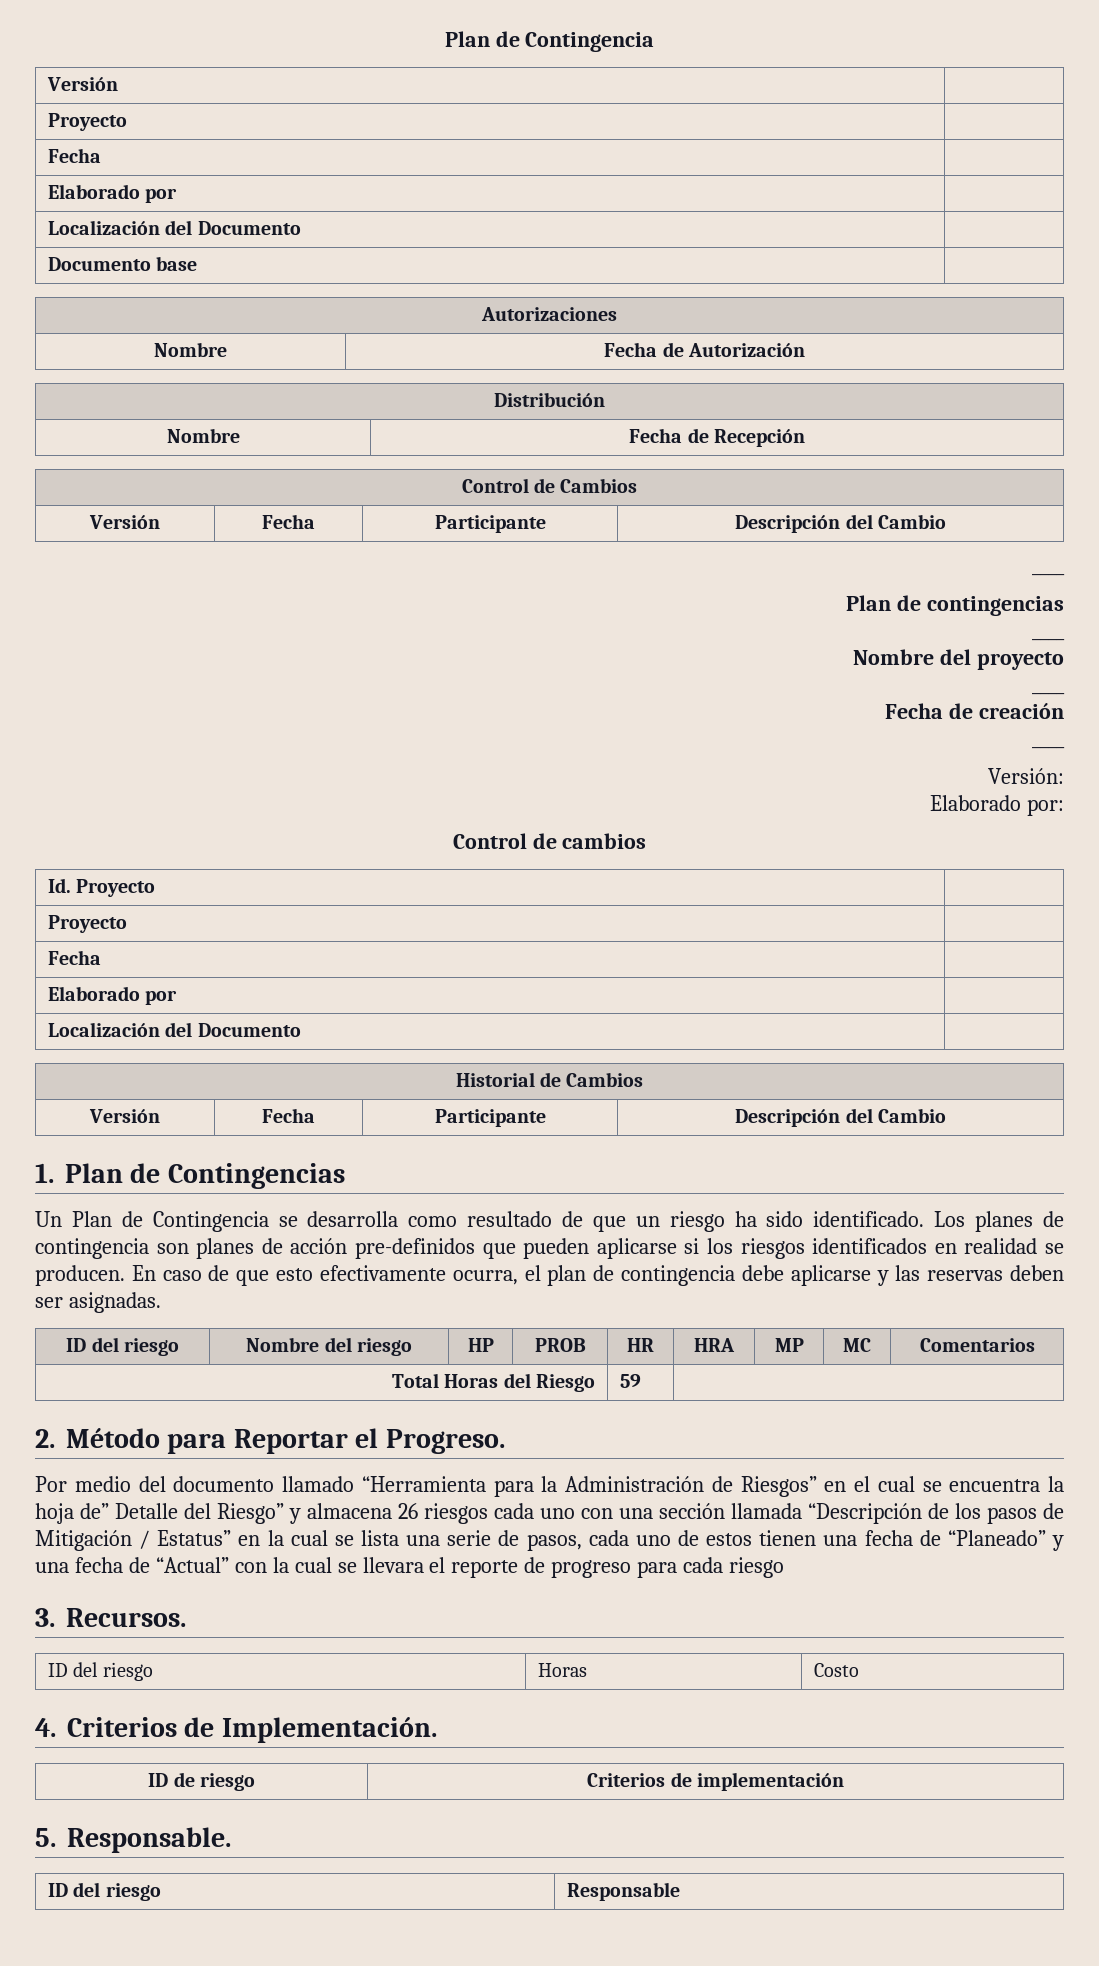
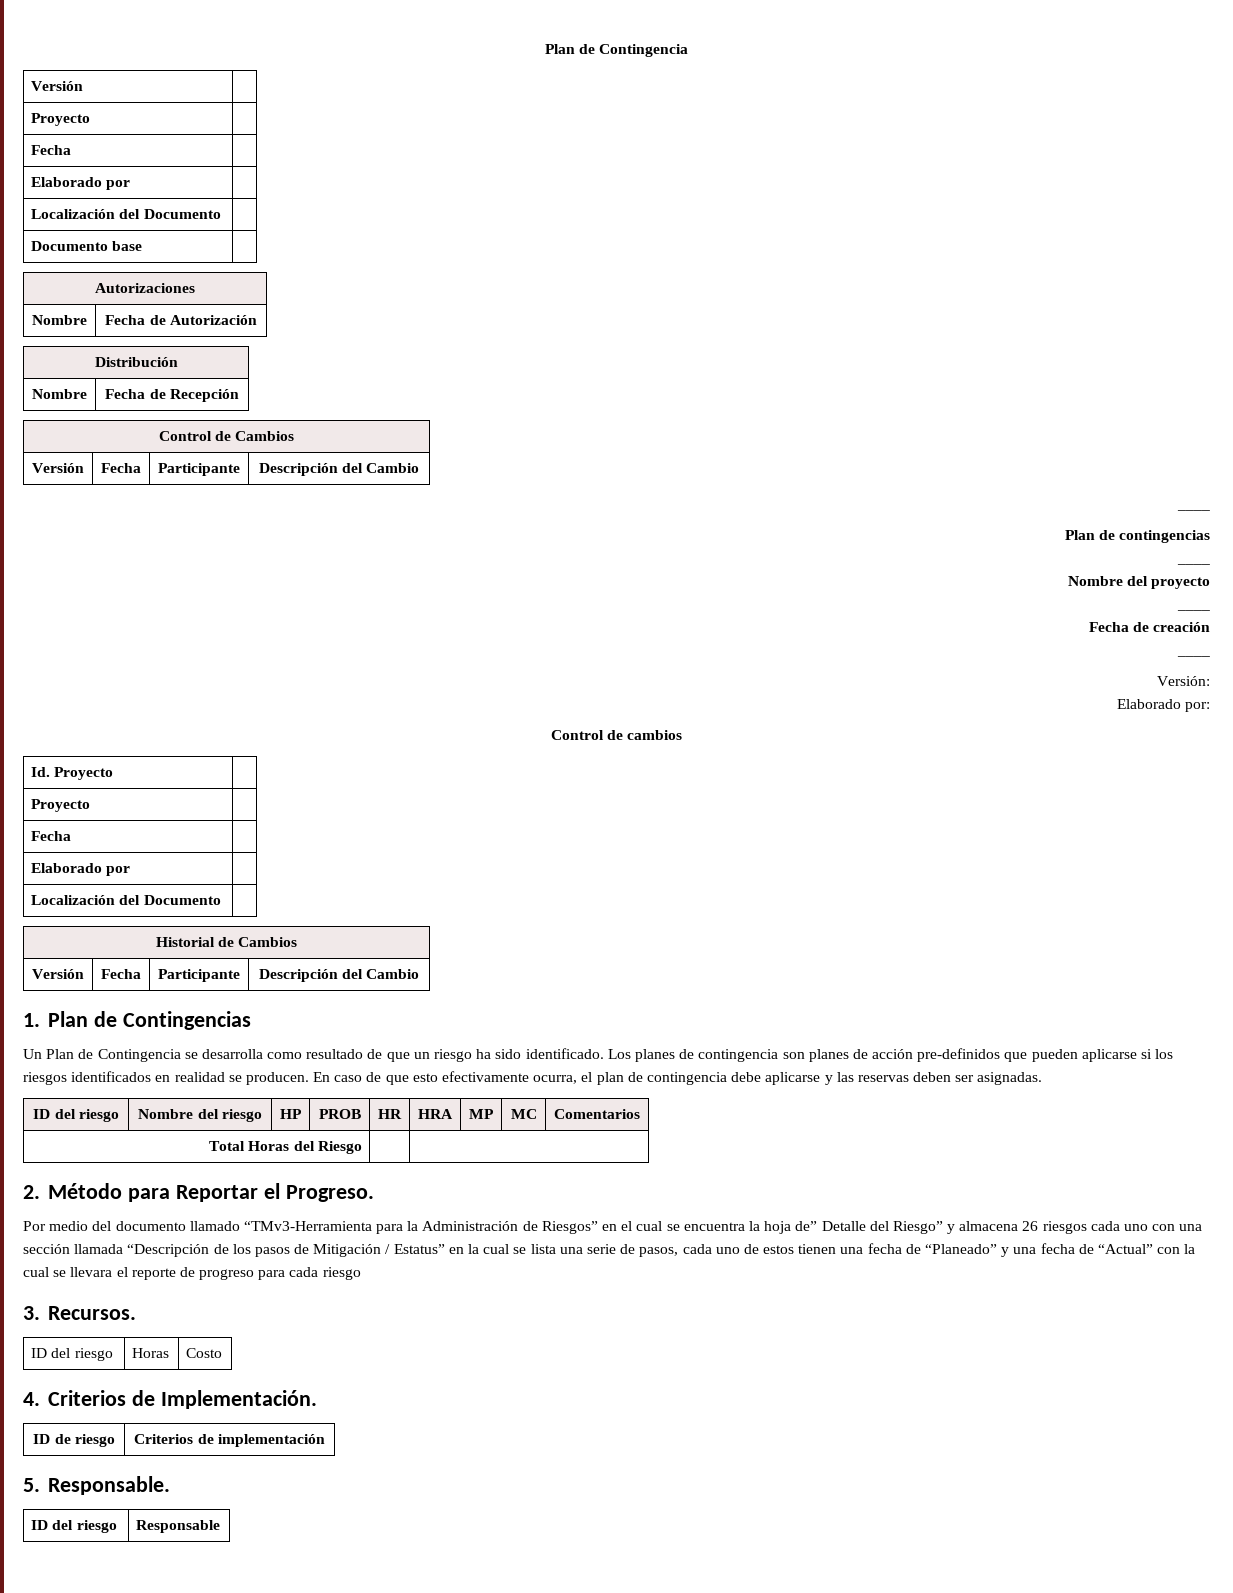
[619,1374,641,1388] 59 -> (362, 1147) none
[361,1476,486,1492] “Herramienta -> [243,1221,372,1231] “TMv3-Herramienta

